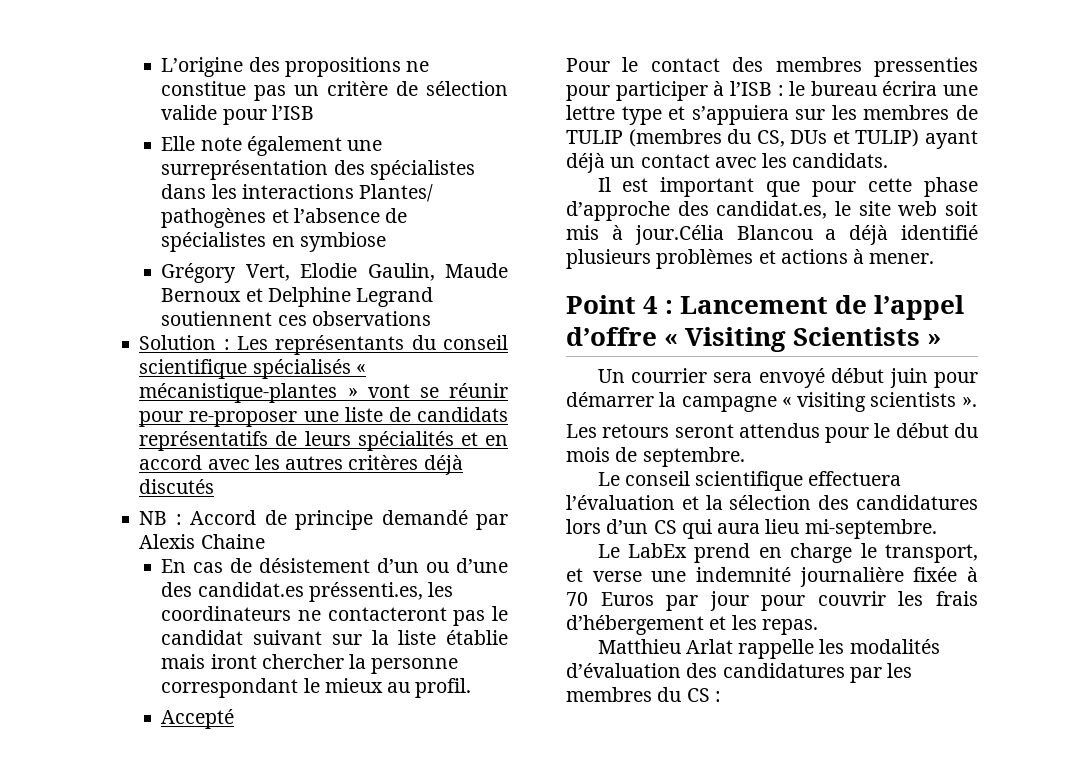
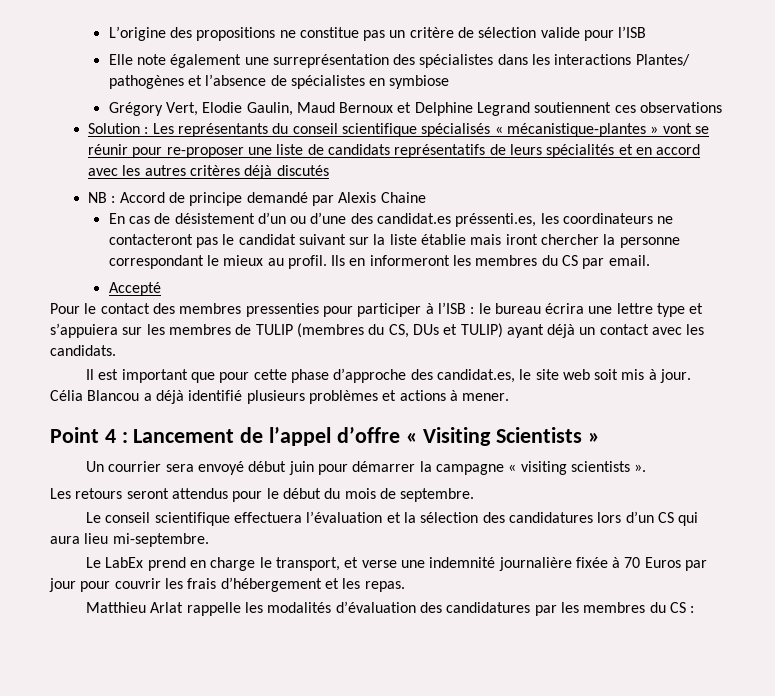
[445,263,508,278] Maude -> [296,102,335,113] Maud
(472, 688) none -> [331,255,650,269] Ils en informeront les membres du CS par email.
[634,225,724,245] jour.Célia -> [660,369,692,383] [50,390,83,401] jour. Célia

